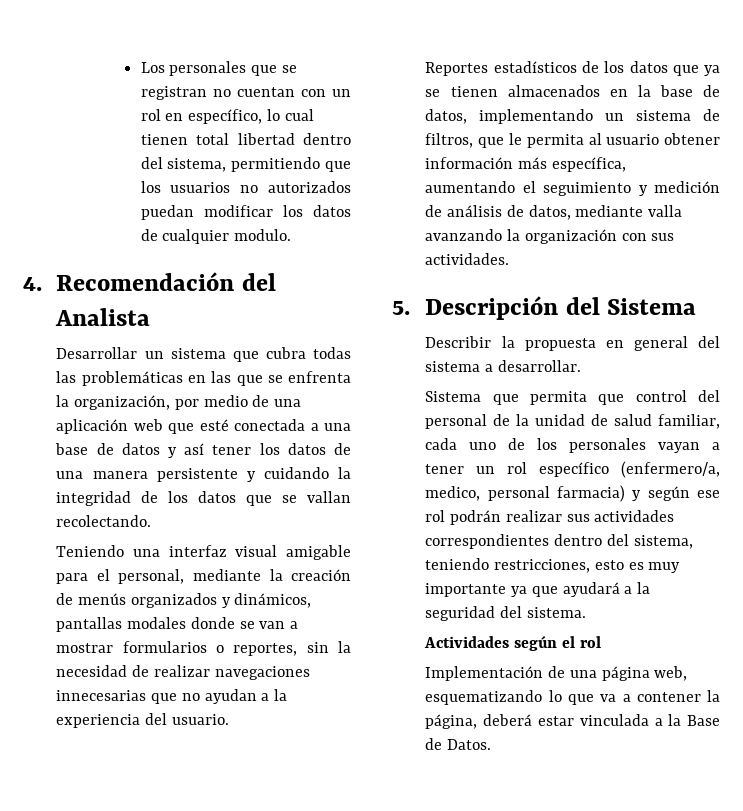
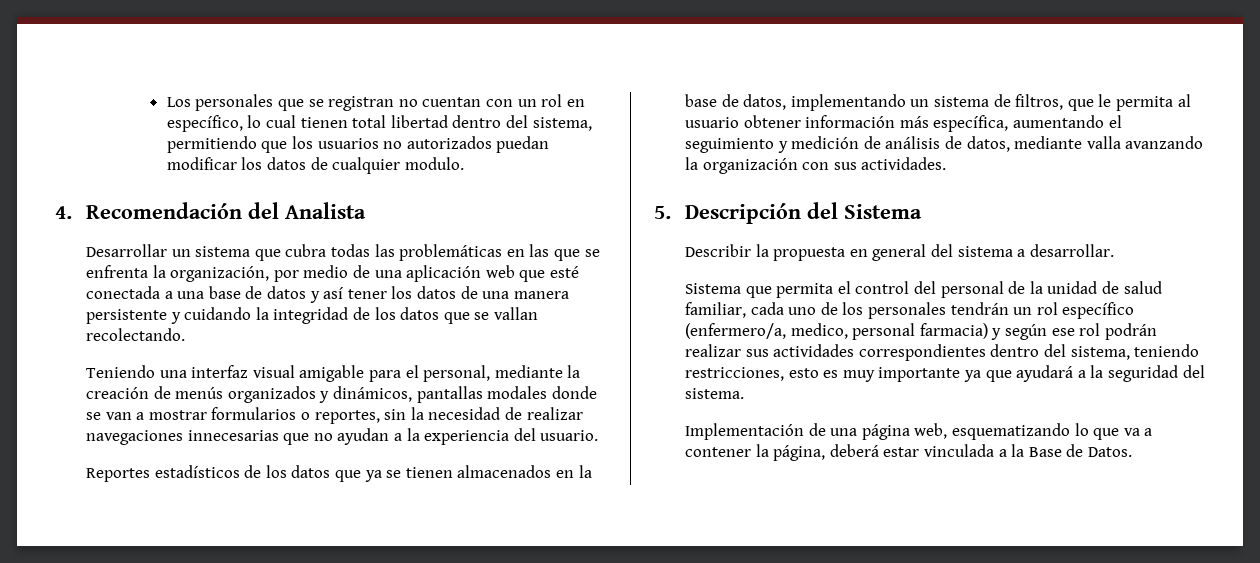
[598,394,625,405] que -> [837,281,851,294] el
[658,442,720,453] [425,464,465,474] vayan a tener -> [950,302,1009,315] tendrán
[424,635,601,651] // Actividades según el rol -> (745, 393) none

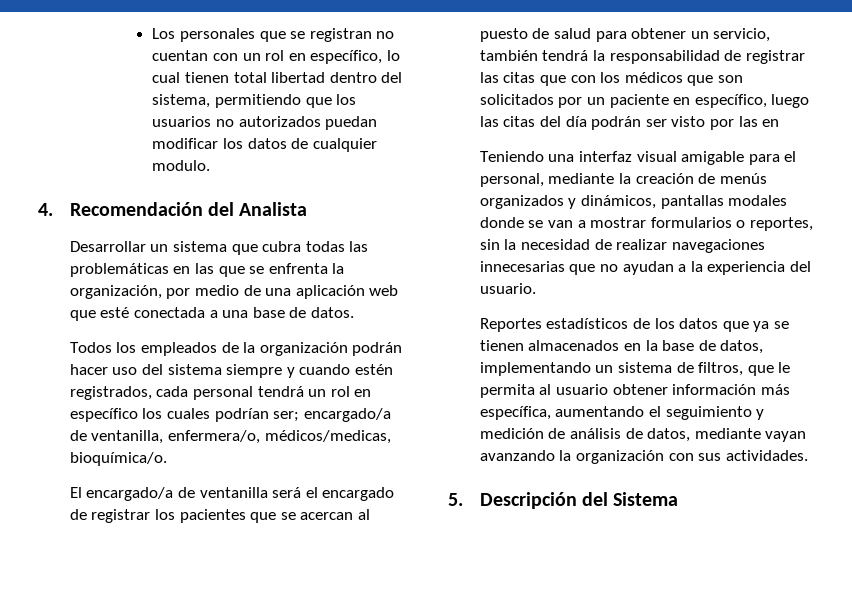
[266,286,569,303] [86,307,538,324] [86,328,186,341] datos y así tener los datos de una manera persistente y cuidando la integridad de los datos que se vallan recolectando. -> [311,307,355,318] [69,342,403,356] [69,364,394,378] [69,386,372,400] [69,408,391,422] [69,430,391,444] [69,452,167,466] [69,487,395,501] [69,509,371,523] [479,28,771,42] [479,50,805,64] [479,72,744,86] [479,94,810,108] [479,116,780,130] datos. // Todos los empleados de la organización podrán hacer uso del sistema siempre y cuando estén registrados, cada personal tendrá un rol en específico los cuales podrían ser; encargado/a de ventanilla, enfermera/o, médicos/medicas, bioquímica/o. // El encargado/a de ventanilla será el encargado de registrar los pacientes que se acercan al puesto de salud para obtener un servicio, también tendrá la responsabilidad de registrar las citas que con los médicos que son solicitados por un paciente en específico, luego las citas del día podrán ser visto por las en
[1086,136,1121,149] valla -> [765,431,807,442] vayan
[685,244,1114,261] [685,281,1162,298] [685,302,1135,319] [685,323,1157,340] [685,344,1200,361] [685,365,1205,382] [685,388,745,399] [685,423,1153,440] [685,444,1132,461] // Describir la propuesta en general del sistema a desarrollar. // Sistema que permita el control del personal de la unidad de salud familiar, cada uno de los personales tendrán un rol específico (enfermero/a, medico, personal farmacia) y según ese rol podrán realizar sus actividades correspondientes dentro del sistema, teniendo restricciones, esto es muy importante ya que ayudará a la seguridad del sistema. // Implementación de una página web, esquematizando lo que va a contener la página, deberá estar vinculada a la Base de Datos. -> (679, 499) none

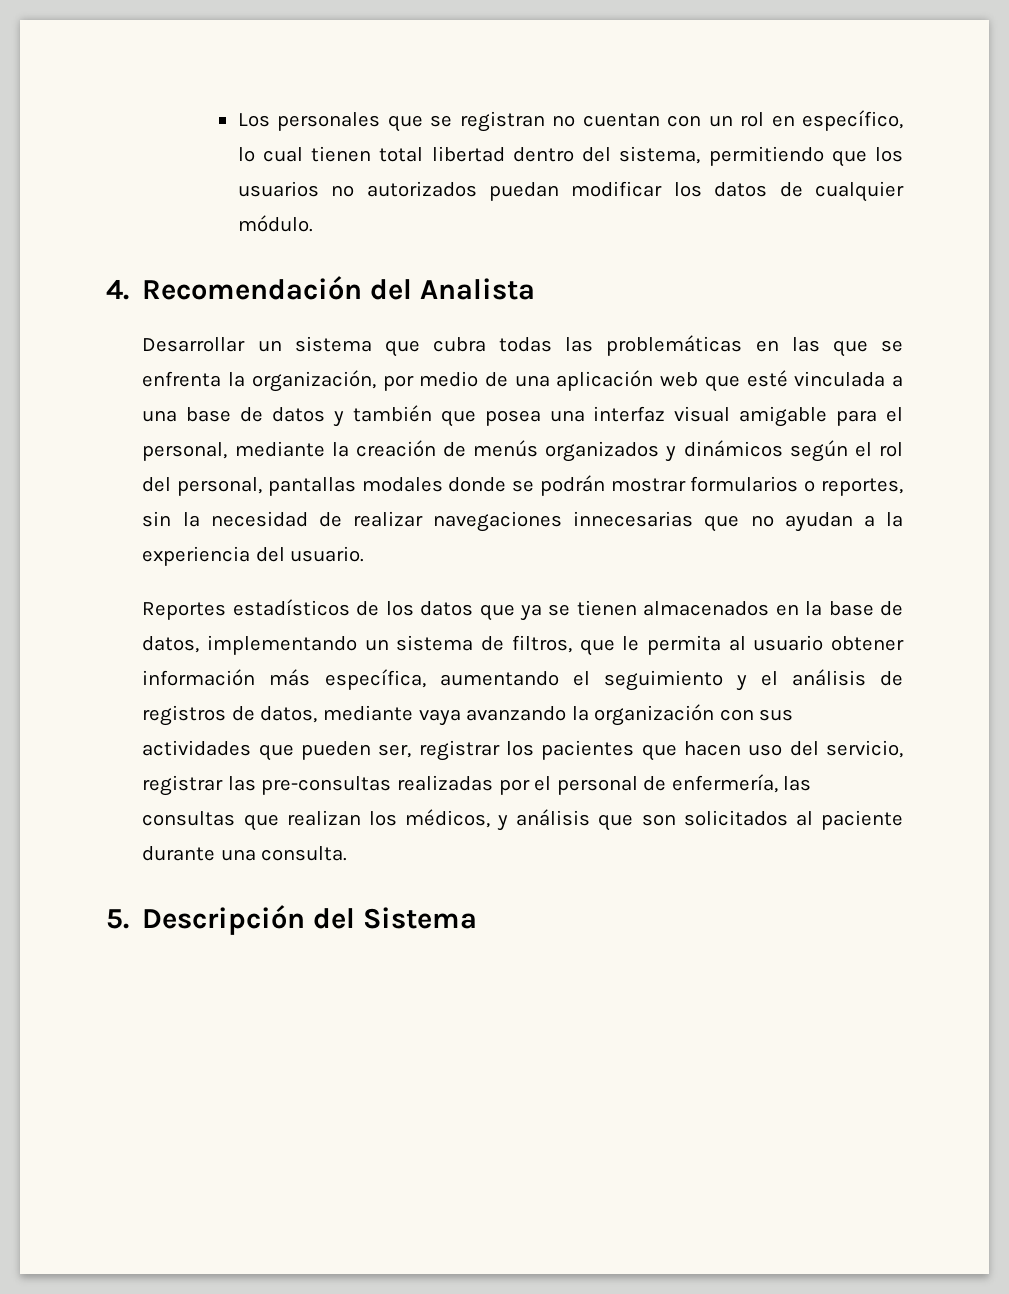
[152,160,211,171] modulo. -> [237,215,313,232] módulo.
[134,307,206,318] conectada -> [794,371,886,387] vinculada
[311,307,355,318] [69,342,403,356] [69,364,394,378] [69,386,372,400] [69,408,391,422] [69,430,391,444] [69,452,167,466] [69,487,395,501] [69,509,371,523] [479,28,771,42] [479,50,805,64] [479,72,744,86] [479,94,810,108] [479,116,780,130] [479,151,544,162] datos. // Todos los empleados de la organización podrán hacer uso del sistema siempre y cuando estén registrados, cada personal tendrá un rol en específico los cuales podrían ser; encargado/a de ventanilla, enfermera/o, médicos/medicas, bioquímica/o. // El encargado/a de ventanilla será el encargado de registrar los pacientes que se acercan al puesto de salud para obtener un servicio, también tendrá la responsabilidad de registrar las citas que con los médicos que son solicitados por un paciente en específico, luego las citas del día podrán ser visto por las en // Teniendo -> [272,405,541,427] datos y también que posea
[581,195,657,209] dinámicos, -> [683,440,903,462] [142,477,263,496] dinámicos según el rol del personal,
[548,220,586,228] van a -> [539,475,605,496] podrán
[479,428,622,439] medición de análisis -> [760,669,904,686] [142,705,227,726] el análisis de registros
[765,431,807,442] vayan -> [418,709,461,726] vaya
[725,450,808,461] actividades. -> [142,740,904,761] [142,774,812,796] [142,809,903,831] [142,846,348,861] actividades que pueden ser, registrar los pacientes que hacen uso del servicio, registrar las pre-consultas realizadas por el personal de enfermería, las consultas que realizan los médicos, y análisis que son solicitados al paciente durante una consulta.

